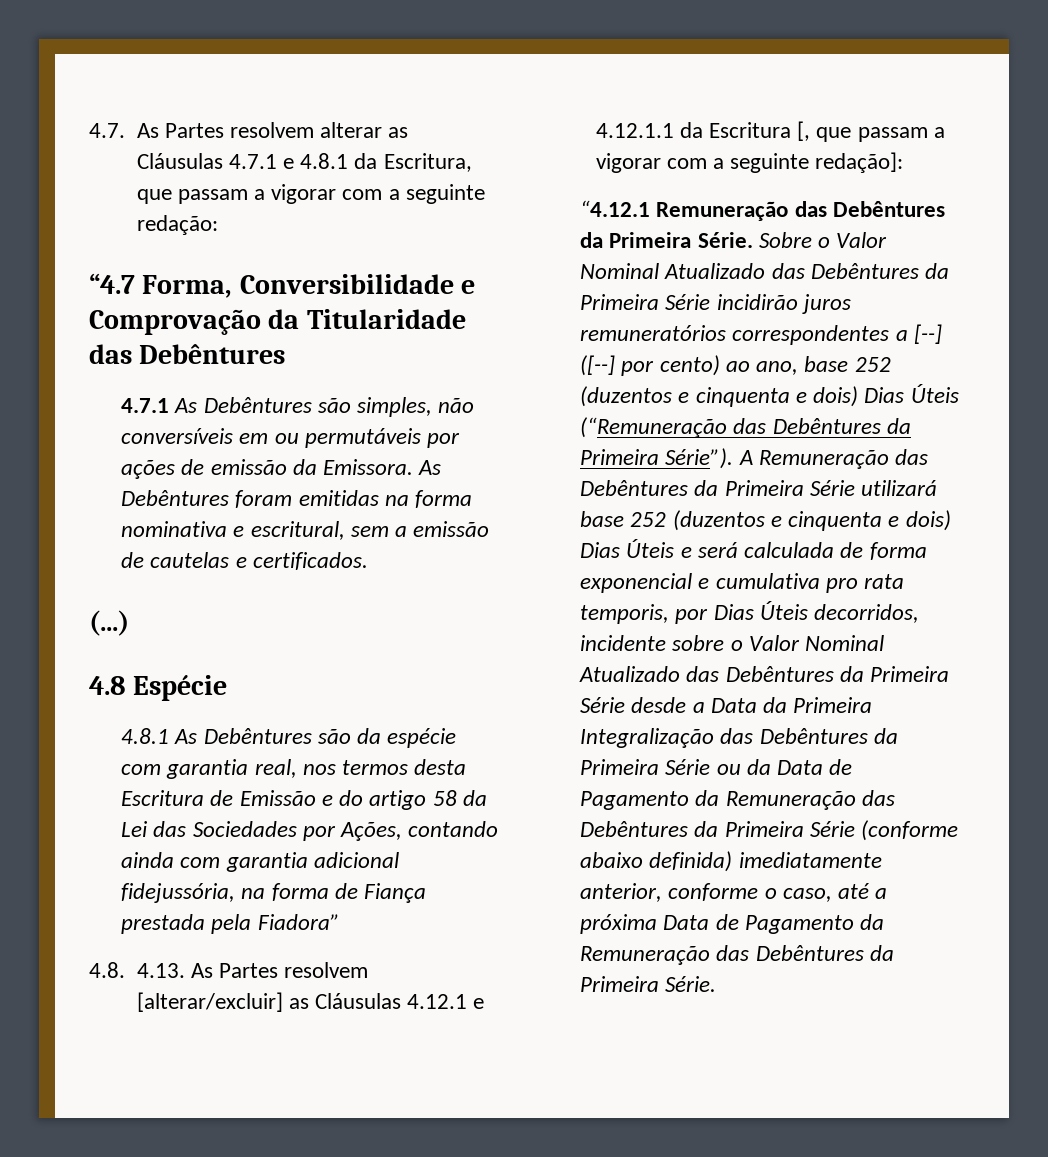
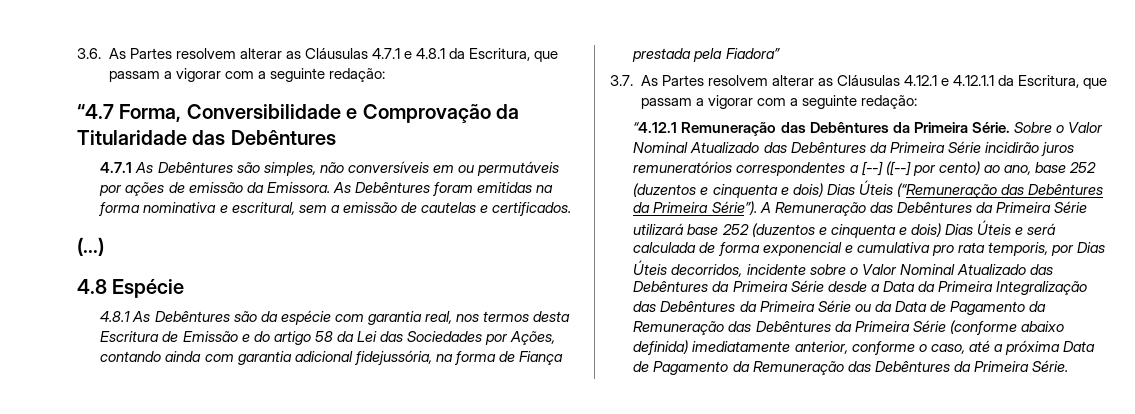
[89,123,125,138] 4.7. -> [77,48,101,59] 3.6.
[89,962,369,978] [136,992,283,1012] 4.8. 4.13. As Partes resolvem [alterar/excluir] -> [610,75,814,86] 3.7. As Partes resolvem alterar
[708,121,945,142] [595,152,904,173] Escritura [, que passam a vigorar com a seguinte redação]: -> [1018,75,1108,89] [640,95,917,109] Escritura, que passam a vigorar com a seguinte redação:

